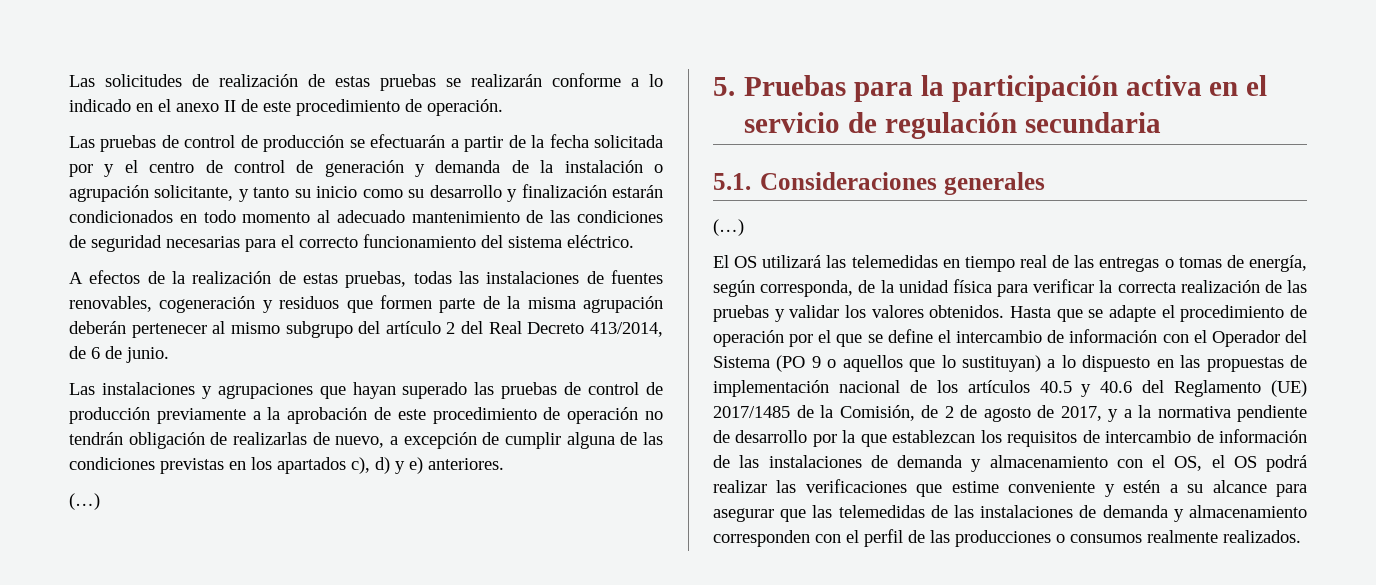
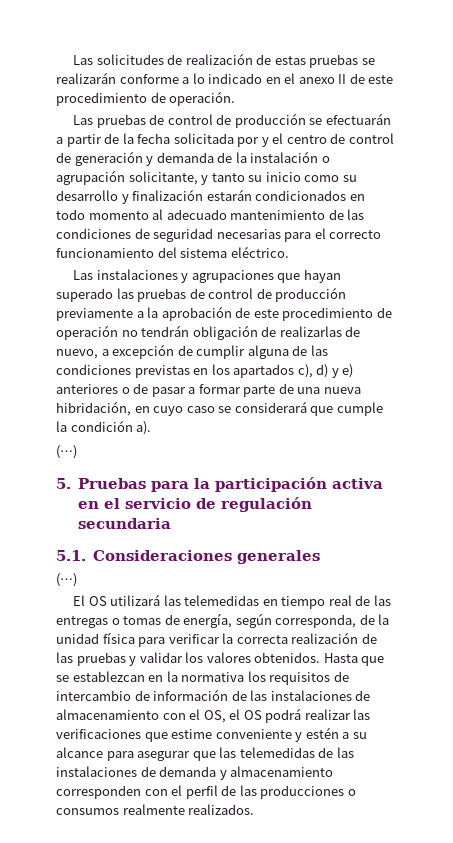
[69,270,663,288] [69,295,663,313] [69,321,663,338] [69,346,169,363] // A efectos de la realización de estas pruebas, todas las instalaciones de fuentes renovables, cogeneración y residuos que formen parte de la misma agrupación deberán pertenecer al mismo subgrupo del artículo 2 del Real Decreto 413/2014, de 6 de junio. -> (289, 252) none
[428,458,504,470] anteriores. -> [56,383,361,397] [56,401,383,416] [56,420,152,435] anteriores o de pasar a formar parte de una nueva hibridación, en cuyo caso se considerará que cumple la condición a).
[1109,305,1307,322] [713,329,1307,347] [713,355,1307,372] [713,380,1307,397] [713,405,1307,422] [713,430,976,447] adapte el procedimiento de operación por el que se define el intercambio de información con el Operador del Sistema (PO 9 o aquellos que lo sustituyan) a lo dispuesto en las propuestas de implementación nacional de los artículos 40.5 y 40.6 del Reglamento (UE) 2017/1485 de la Comisión, de 2 de agosto de 2017, y a la normativa pendiente de desarrollo por la que establezcan -> [72,671,245,682] establezcan en la normativa
[897,455,982,472] demanda y -> (371, 695) none

